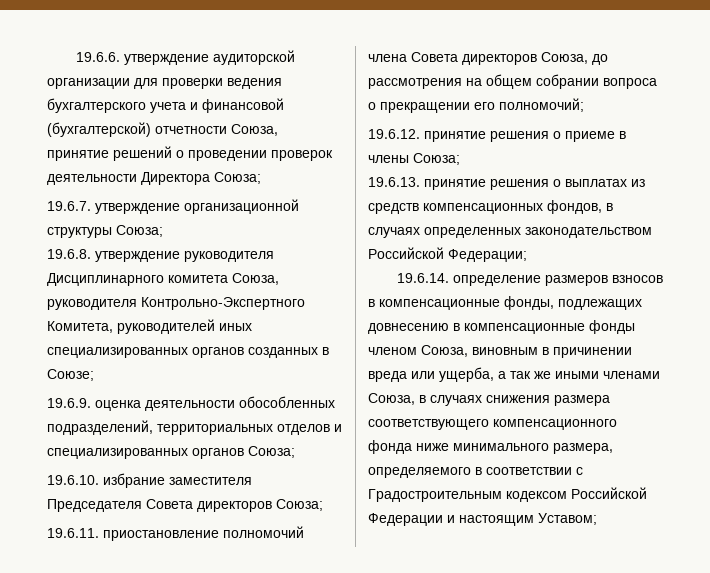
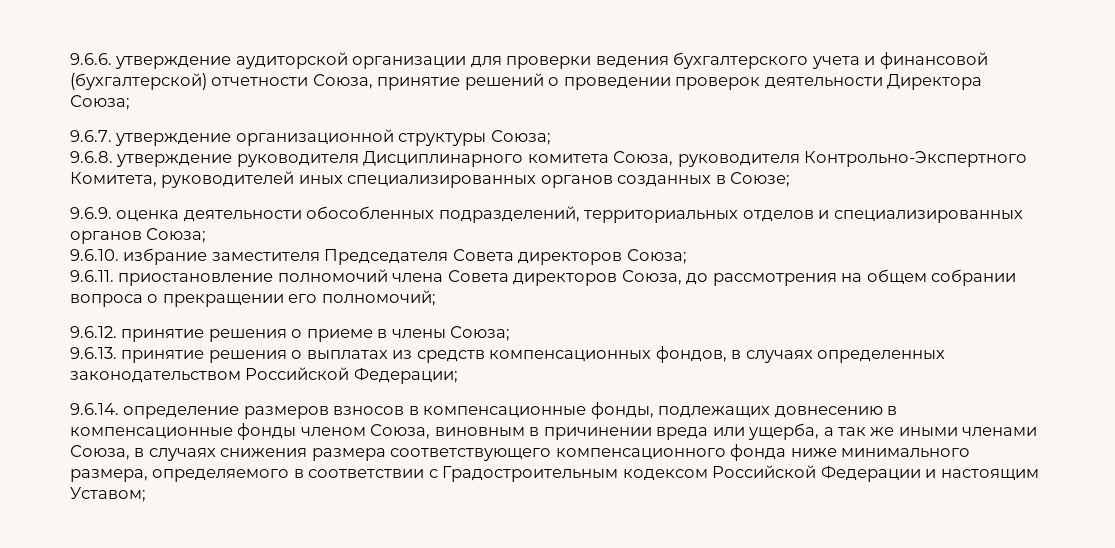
[75,52,120,62] 19.6.6. -> [70,53,112,65] 9.6.6.
[47,201,91,211] 19.6.7. -> [70,130,112,142] 9.6.7.
[47,249,91,259] 19.6.8. -> [70,151,113,163] 9.6.8.
[47,398,91,408] 19.6.9. -> [70,207,112,219] 9.6.9.
[47,475,99,485] 19.6.10. -> [70,249,119,261] 9.6.10.
[47,528,99,538] 19.6.11. -> [70,270,114,282] 9.6.11.
[368,129,420,139] 19.6.12. -> [70,326,117,338] 9.6.12.
[368,177,420,187] 19.6.13. -> [70,347,117,359] 9.6.13.
[396,273,449,283] 19.6.14. -> [70,403,119,415] 9.6.14.

